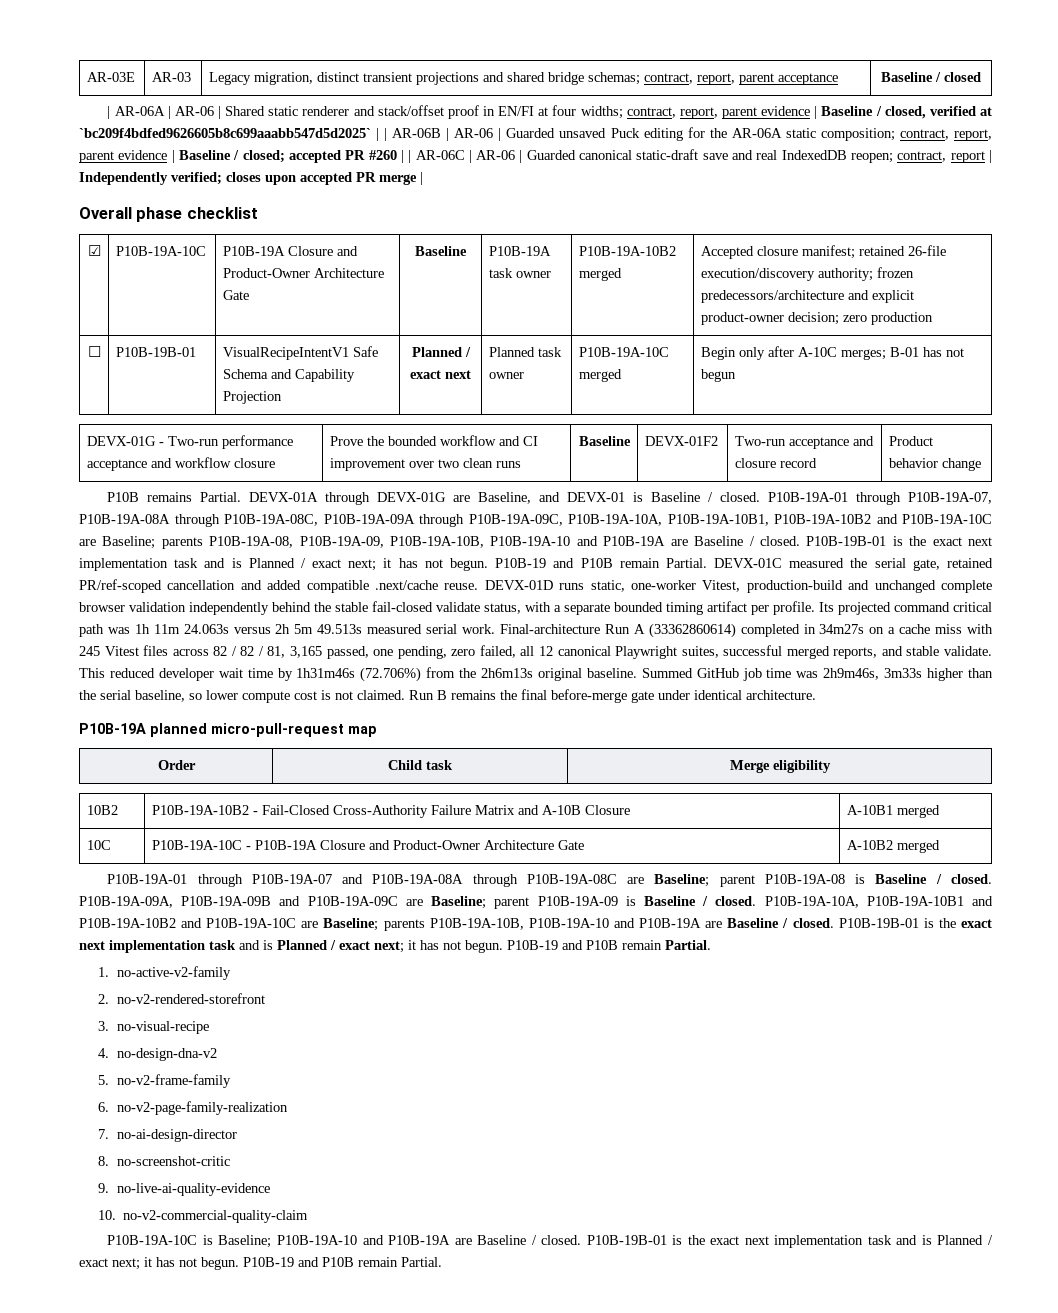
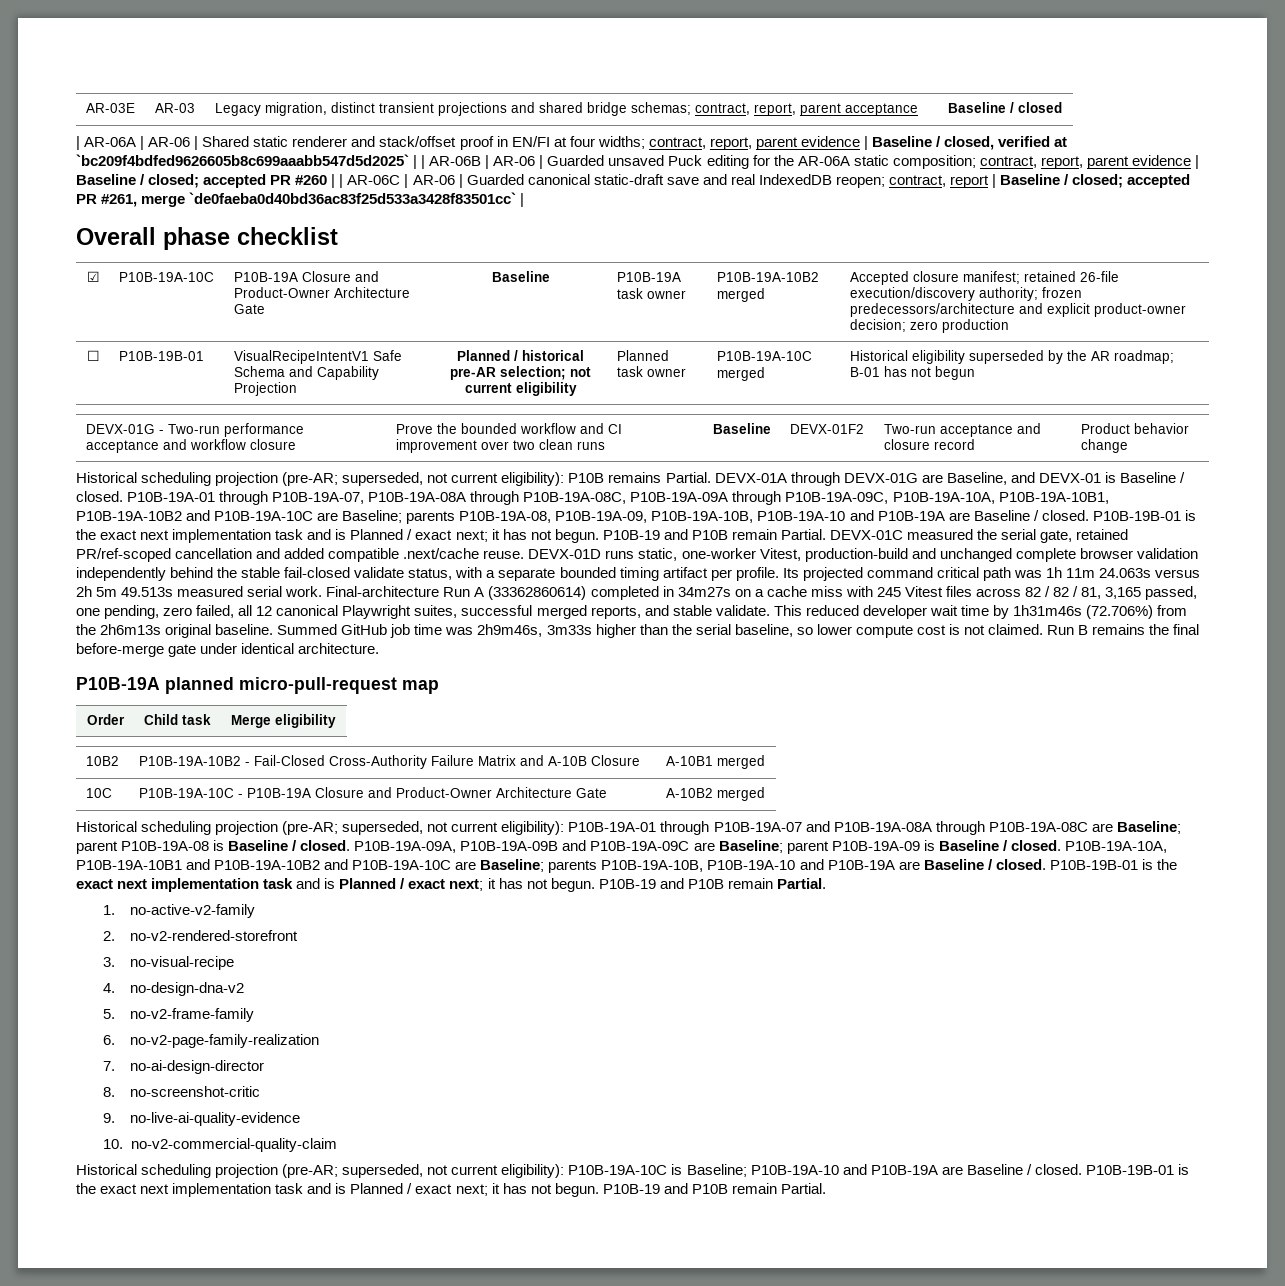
[79,172,417,185] Independently verified; closes upon accepted PR merge -> [1000,174,1191,188] [76,192,517,207] Baseline / closed; accepted PR #261, merge `de0faeba0d40bd36ac83f25d533a3428f83501cc`
[410,370,471,379] exact next -> [522,350,584,361] [450,366,591,380] [464,382,577,396] historical pre-AR selection; not current eligibility
[700,346,886,360] Begin only after A-10C merges; -> [849,350,1174,364] Historical eligibility superseded by the AR roadmap;
(981, 464) none -> [76,472,565,486] Historical scheduling projection (pre-AR; superseded, not current eligibility):
(940, 846) none -> [76,821,565,835] Historical scheduling projection (pre-AR; superseded, not current eligibility):
(309, 1216) none -> [76,1164,565,1178] Historical scheduling projection (pre-AR; superseded, not current eligibility):

